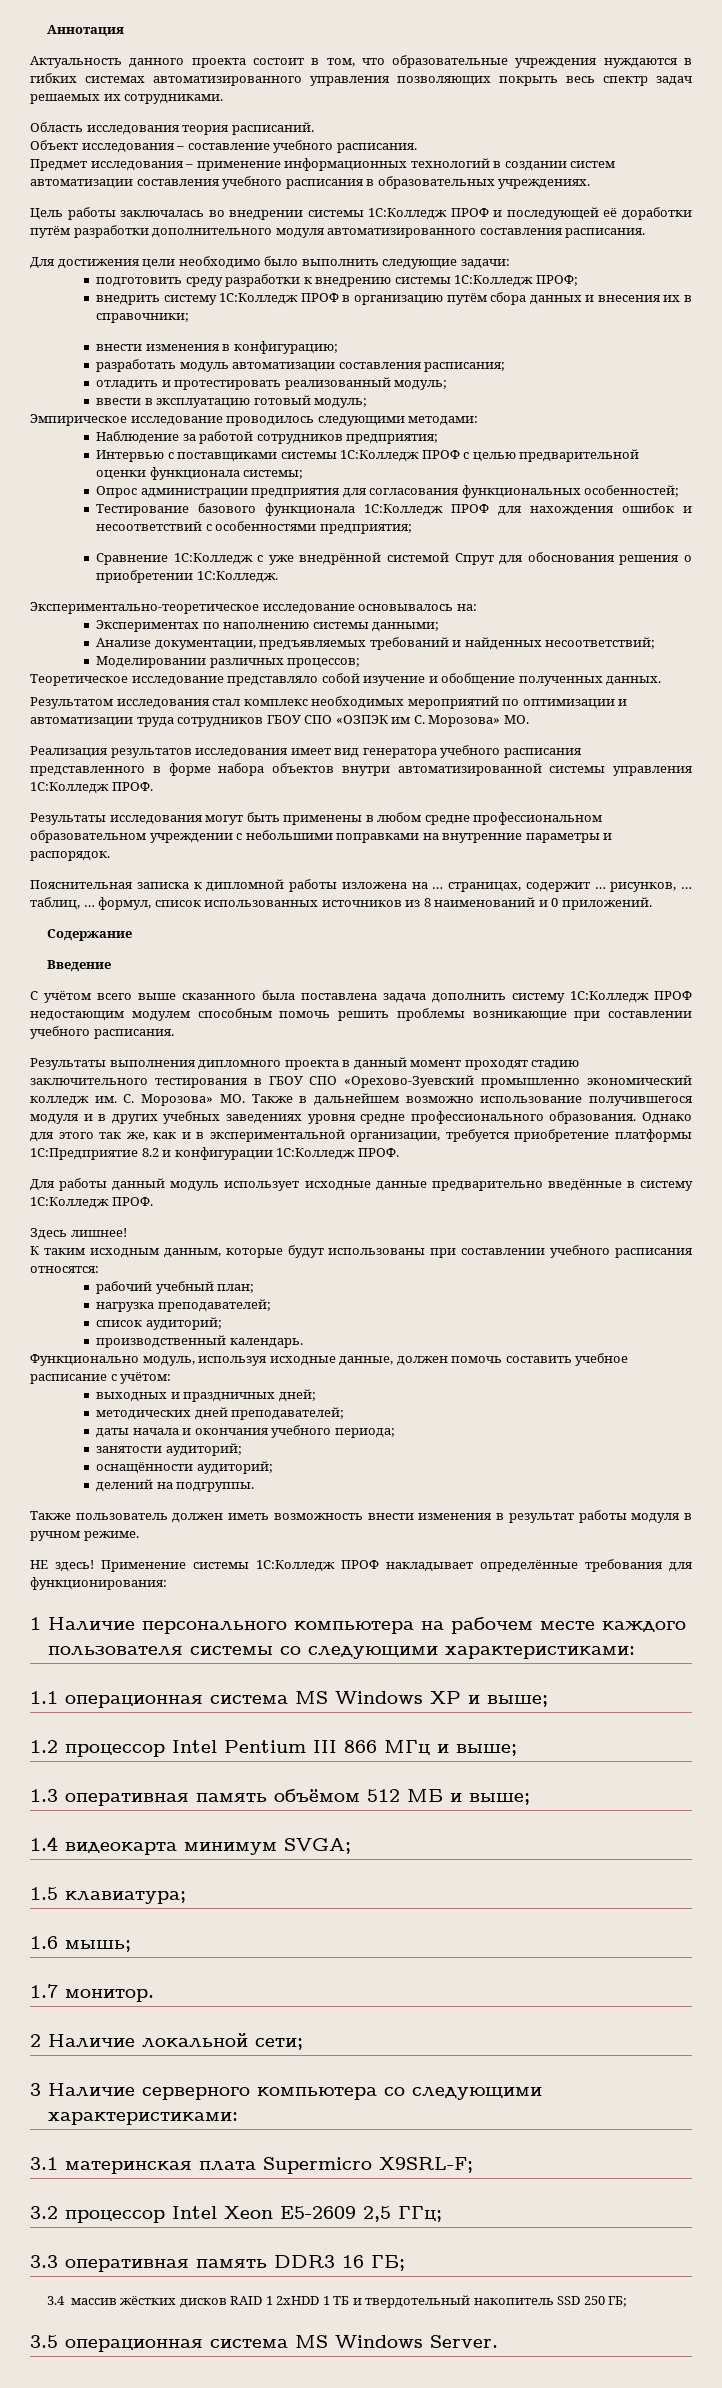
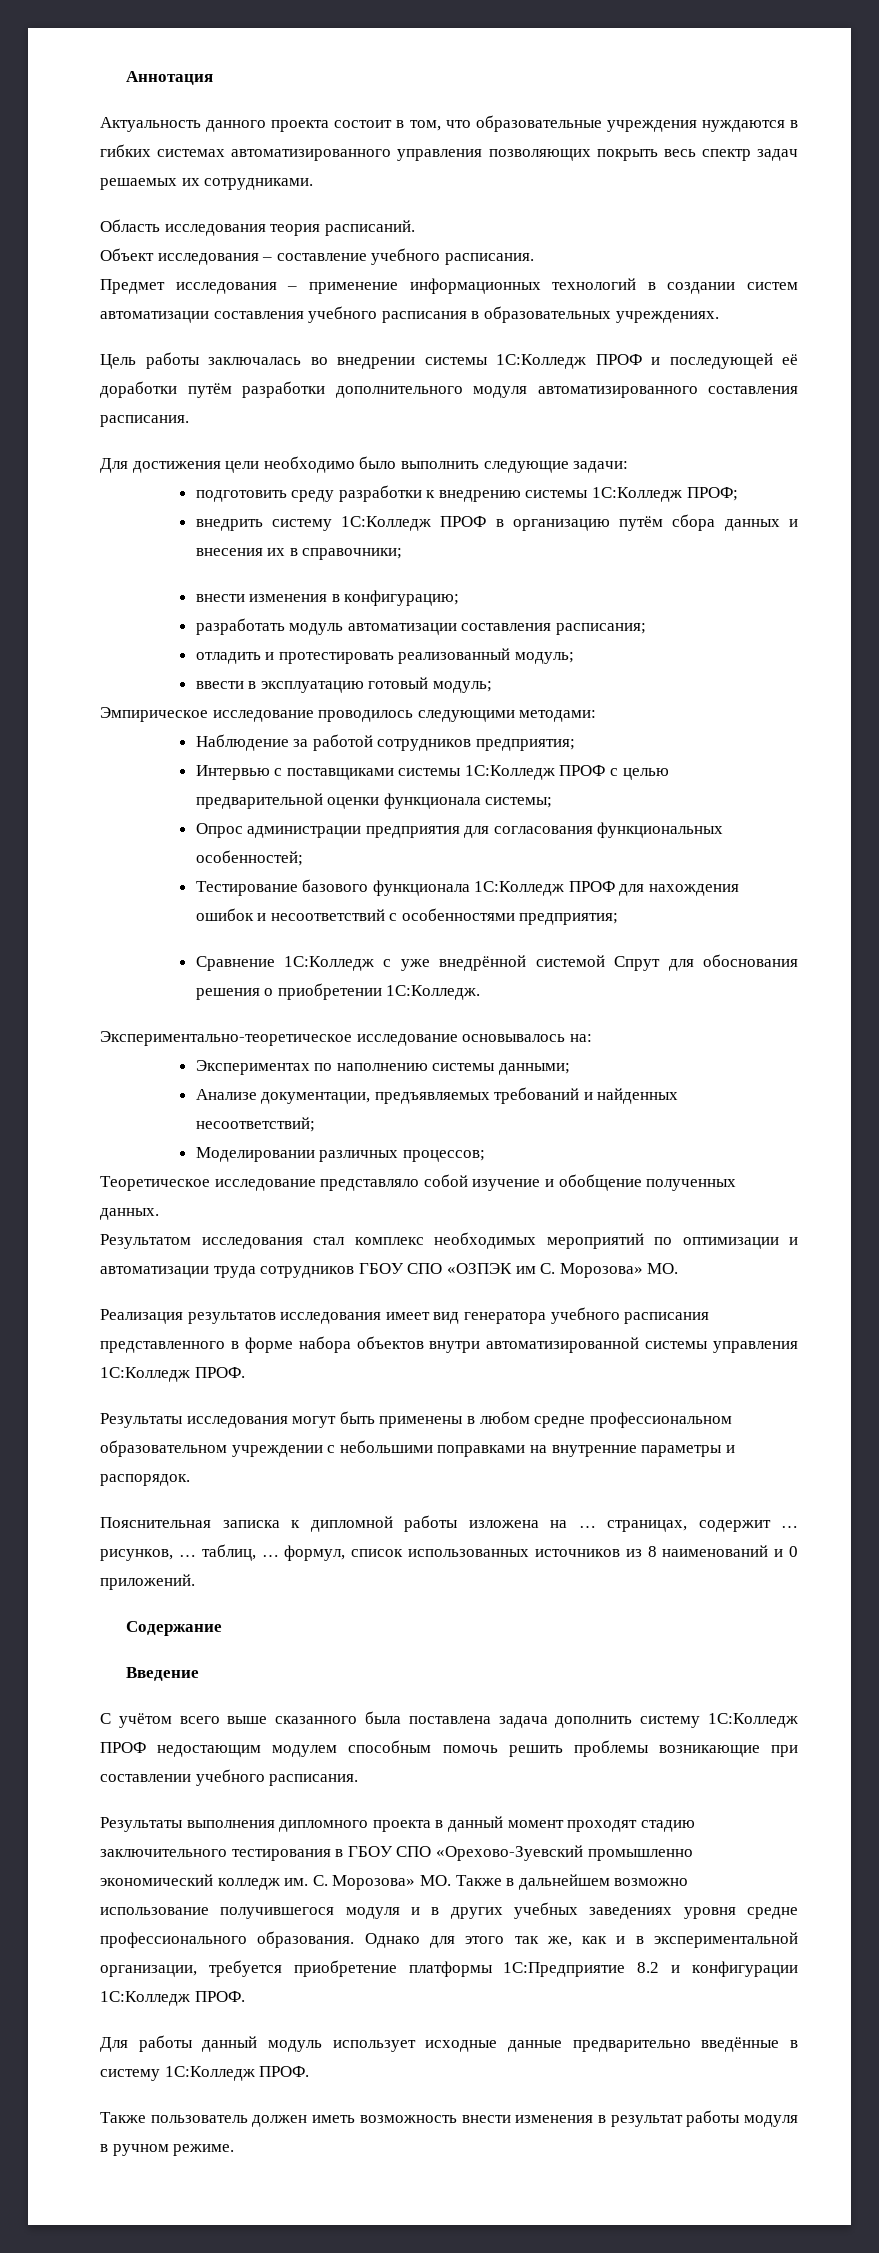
[30,1228,127,1240] [30,1245,693,1258] [30,1266,99,1273] [96,1281,255,1294] [96,1299,271,1312] [96,1317,222,1330] [96,1335,303,1348] [30,1353,629,1366] [30,1372,172,1384] [96,1389,316,1402] [96,1407,345,1420] [96,1425,395,1438] [96,1443,242,1456] [96,1461,273,1474] [96,1479,255,1492] // Здесь лишнее! // К таким исходным данным, которые будут использованы при составлении учебного расписания относятся: // рабочий учебный план; // нагрузка преподавателей; // список аудиторий; // производственный календарь. // Функционально модуль, используя исходные данные, должен помочь составить учебное расписание с учётом: // выходных и праздничных дней; // методических дней преподавателей; // даты начала и окончания учебного периода; // занятости аудиторий; // оснащённости аудиторий; // делений на подгруппы. -> (310, 2071) none
[30,1559,693,1572] [30,1577,167,1590] [30,1617,686,1634] [47,1646,635,1659] [30,1691,548,1708] [30,1740,517,1757] [30,1789,530,1806] [30,1836,351,1855] [30,1887,186,1904] [30,1936,131,1952] [30,1984,154,2002] [30,2033,303,2050] [30,2083,542,2100] [47,2112,238,2125] [30,2157,473,2174] [30,2206,442,2223] [30,2255,405,2272] [47,2295,628,2308] [30,2335,498,2352] // НЕ здесь! Применение системы 1С:Колледж ПРОФ накладывает определённые требования для функционирования: // 1 Наличие персонального компьютера на рабочем месте каждого пользователя системы со следующими характеристиками: // 1.1 операционная система MS Windows XP и выше; // 1.2 процессор Intel Pentium III 866 МГц и выше; // 1.3 оперативная память объёмом 512 МБ и выше; // 1.4 видеокарта минимум SVGA; // 1.5 клавиатура; // 1.6 мышь; // 1.7 монитор. // 2 Наличие локальной сети; // 3 Наличие серверного компьютера со следующими характеристиками: // 3.1 материнская плата Supermicro X9SRL-F; // 3.2 процессор Intel Xeon E5-2609 2,5 ГГц; // 3.3 оперативная память DDR3 16 ГБ; // 3.4 массив жёстких дисков RAID 1 2xHDD 1 ТБ и твердотельный накопитель SSD 250 ГБ; // 3.5 операционная система MS Windows Server. -> (235, 2150) none

